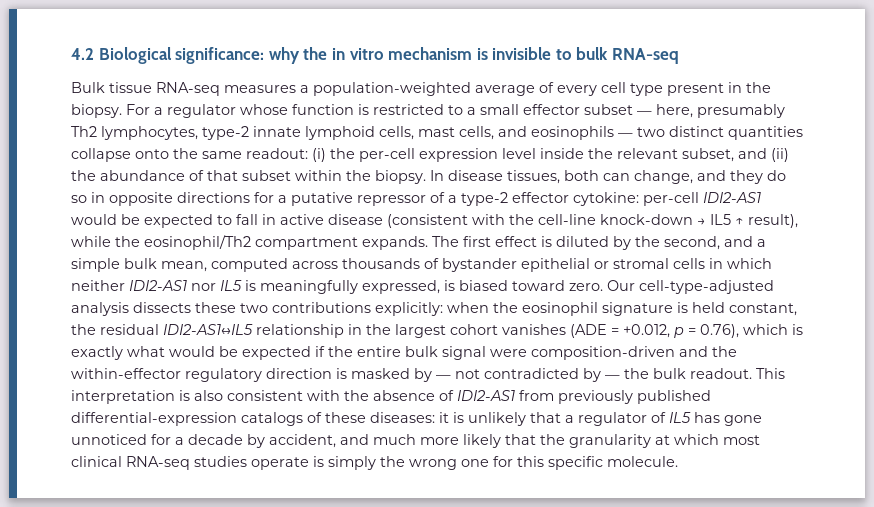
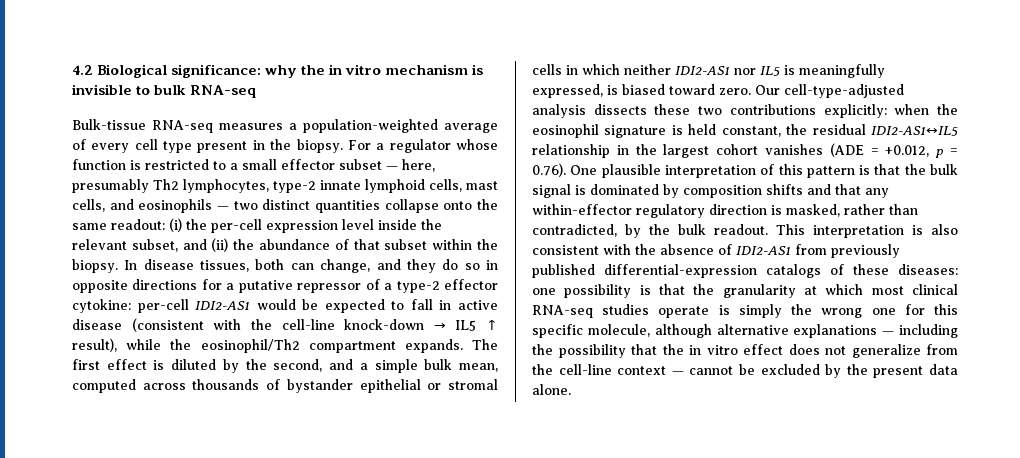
[71,82,152,93] Bulk tissue -> [72,119,146,130] Bulk-tissue
[700,324,803,338] [71,346,737,360] [71,368,620,382] 0.76), which is exactly what would be expected if the entire bulk signal were composition-driven and the within-effector regulatory direction is masked by — not contradicted by — -> [532,163,958,178] [532,184,889,198] [532,204,918,218] [532,224,641,238] 0.76). One plausible interpretation of this pattern is that the bulk signal is dominated by composition shifts and that any within-effector regulatory direction is masked, rather than contradicted, by
[439,412,762,426] [71,434,501,448] it is unlikely that a regulator of IL5 has gone unnoticed for a decade by accident, and much more likely -> [532,284,651,298] one possibility is
[607,456,678,467] molecule. -> [587,324,958,338] [532,344,958,358] [532,364,958,378] [532,384,571,395] molecule, although alternative explanations — including the possibility that the in vitro effect does not generalize from the cell-line context — cannot be excluded by the present data alone.

